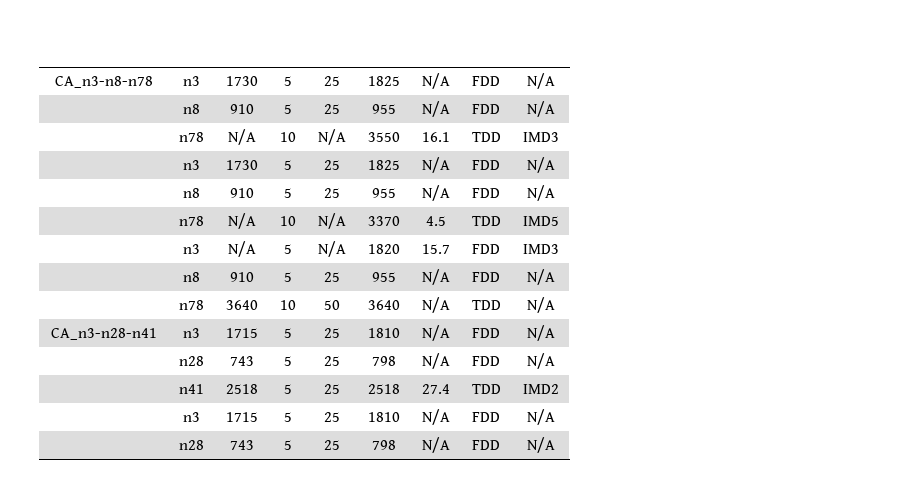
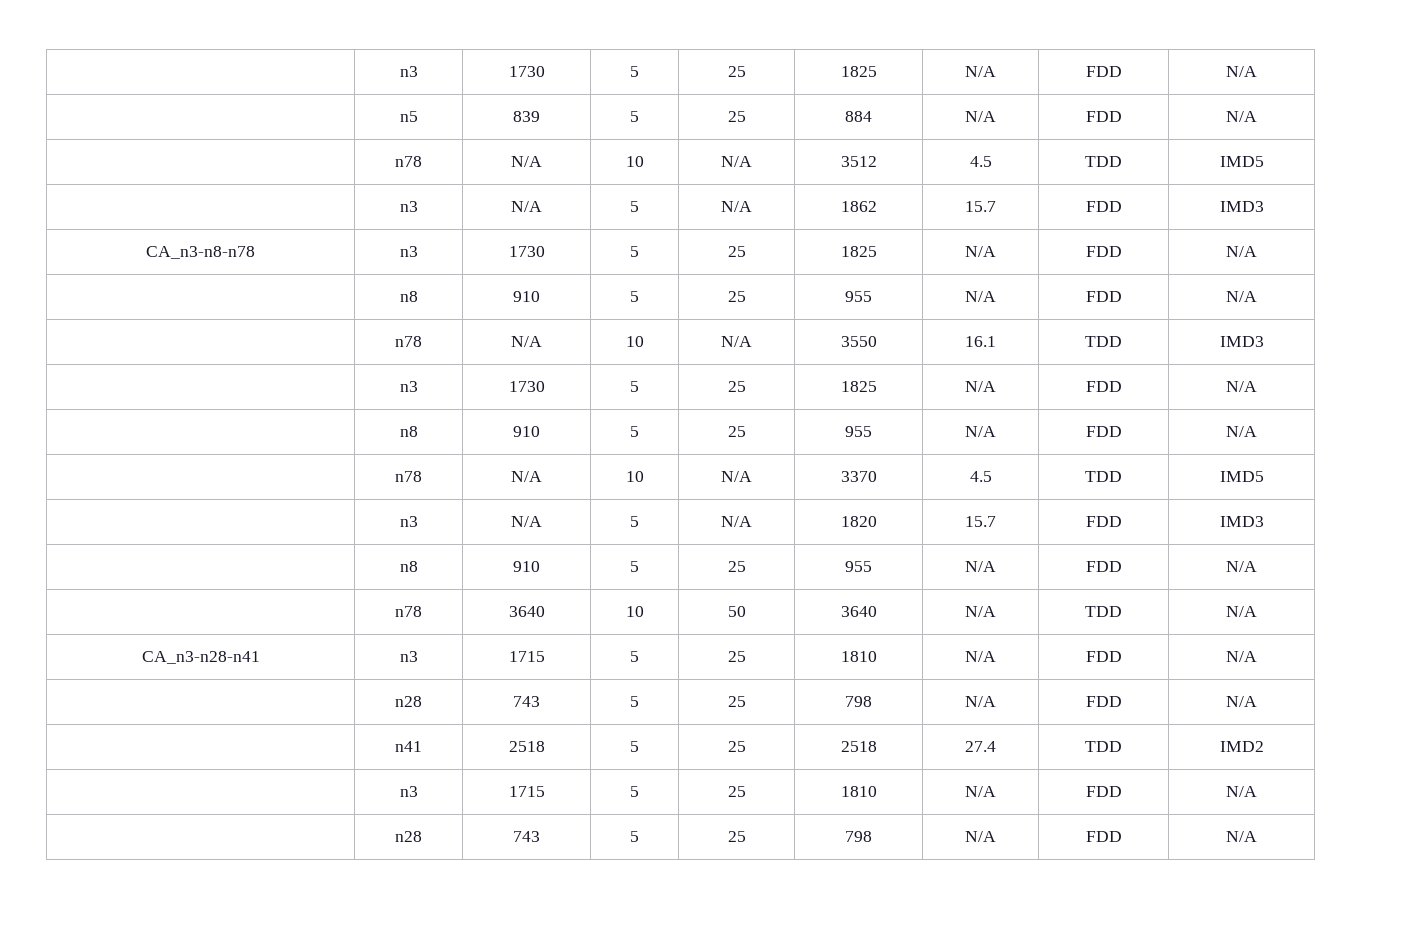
(54, 82) none -> [399,66,418,77] [508,66,545,77] [630,66,639,77] [727,66,746,77] [840,66,877,77] [965,66,996,77] [1085,66,1122,77] [1226,66,1257,77] [399,111,418,122] [513,111,540,122] [630,111,639,122] [727,111,746,122] [845,111,872,122] [965,111,996,122] [1085,111,1122,122] [1226,111,1257,122] [395,156,423,167] [511,156,542,167] [625,156,644,167] [721,156,752,167] [840,156,877,167] [969,156,992,167] [1085,156,1122,167] [1219,156,1264,167] [399,201,418,212] [511,201,542,212] [630,201,639,212] [721,201,752,212] [840,201,877,212] [965,201,996,212] [1085,201,1122,212] [1219,201,1264,212] | n3 | 1730 | 5 | 25 | 1825 | N/A | FDD | N/A // | n5 | 839 | 5 | 25 | 884 | N/A | FDD | N/A // | n78 | N/A | 10 | N/A | 3512 | 4.5 | TDD | IMD5 // | n3 | N/A | 5 | N/A | 1862 | 15.7 | FDD | IMD3 //

